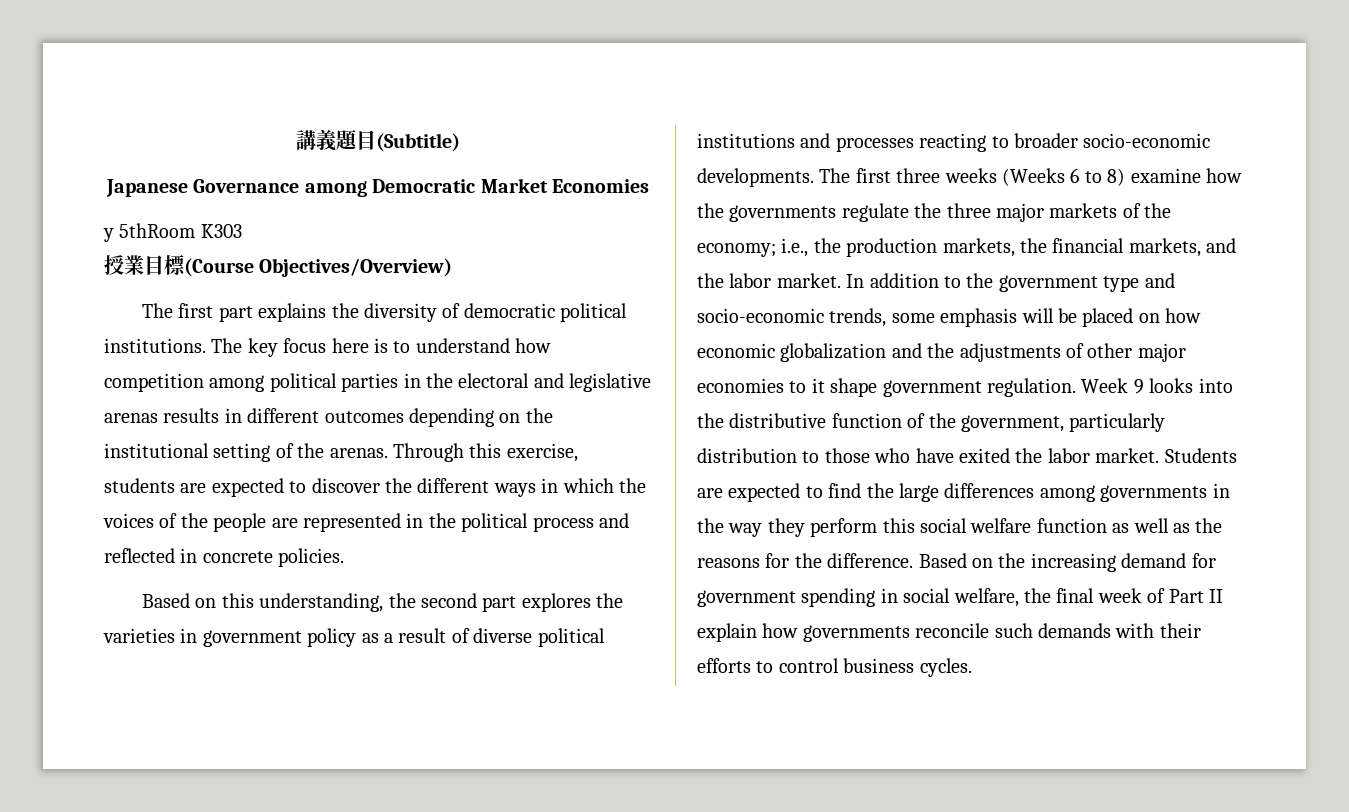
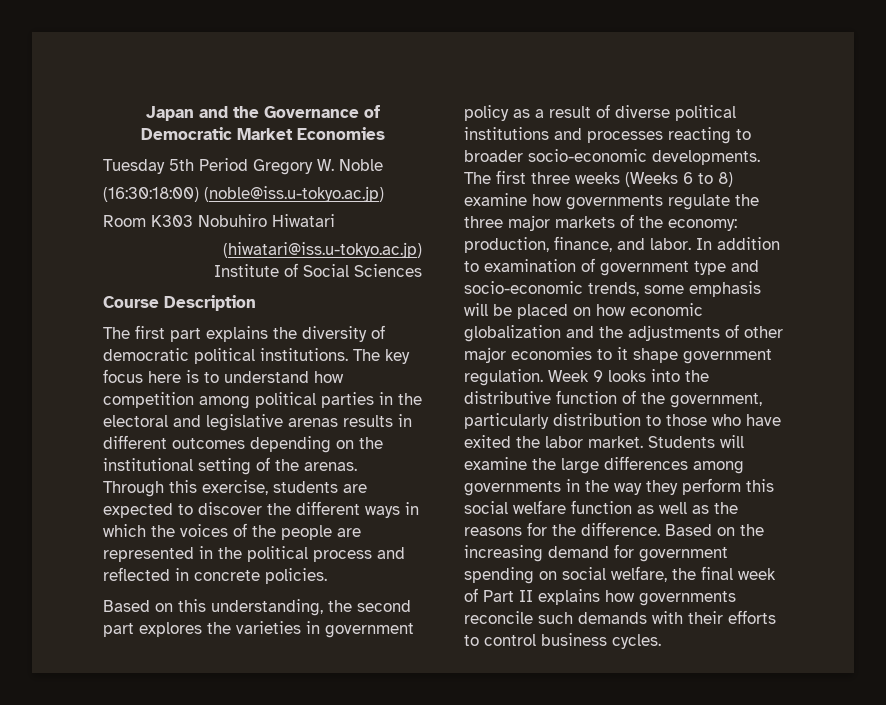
[296,129,460,152] [106,178,649,197] [103,223,242,242] [104,255,453,277] 講義題目(Subtitle) // Japanese Governance among Democratic Market Economies // y 5thRoom K303 // 授業目標(Course Objectives/Overview) -> [145,105,380,121] [140,127,385,140] [103,158,383,175] [103,186,384,202] [103,214,335,227] [223,242,422,258] [214,263,422,277] [103,295,256,311] Japan and the Governance of Democratic Market Economies // Tuesday 5th Period Gregory W. Noble // (16:30:18:00) (noble@iss.u-tokyo.ac.jp) // Room K303 Nobuhiro Hiwatari // (hiwatari@iss.u-tokyo.ac.jp) // Institute of Social Sciences // Course Description
[697,203,724,218] the -> (562, 200) none
[697,238,1237,257] [697,273,841,288] economy; i.e., the production markets, the financial markets, and the labor market. -> [668,219,737,231] [464,236,691,253] economy: production, finance, and labor.
[966,273,994,288] the -> [484,258,595,272] examination of
[697,483,862,502] are expected to find -> [720,435,744,448] [464,457,527,470] will examine
[880,588,898,603] in -> [539,571,557,580] on
[697,623,757,642] explain -> [538,589,600,605] explains

